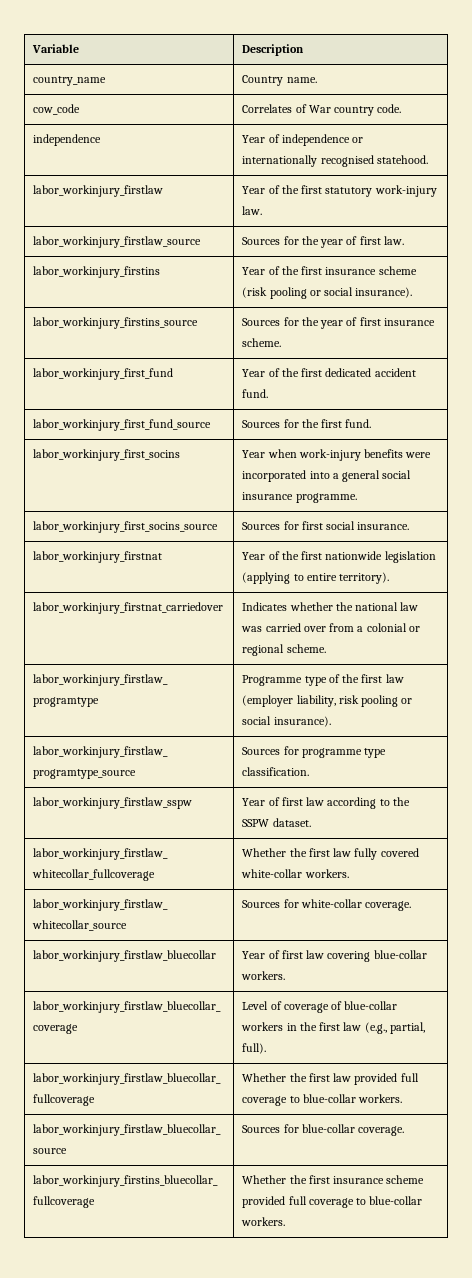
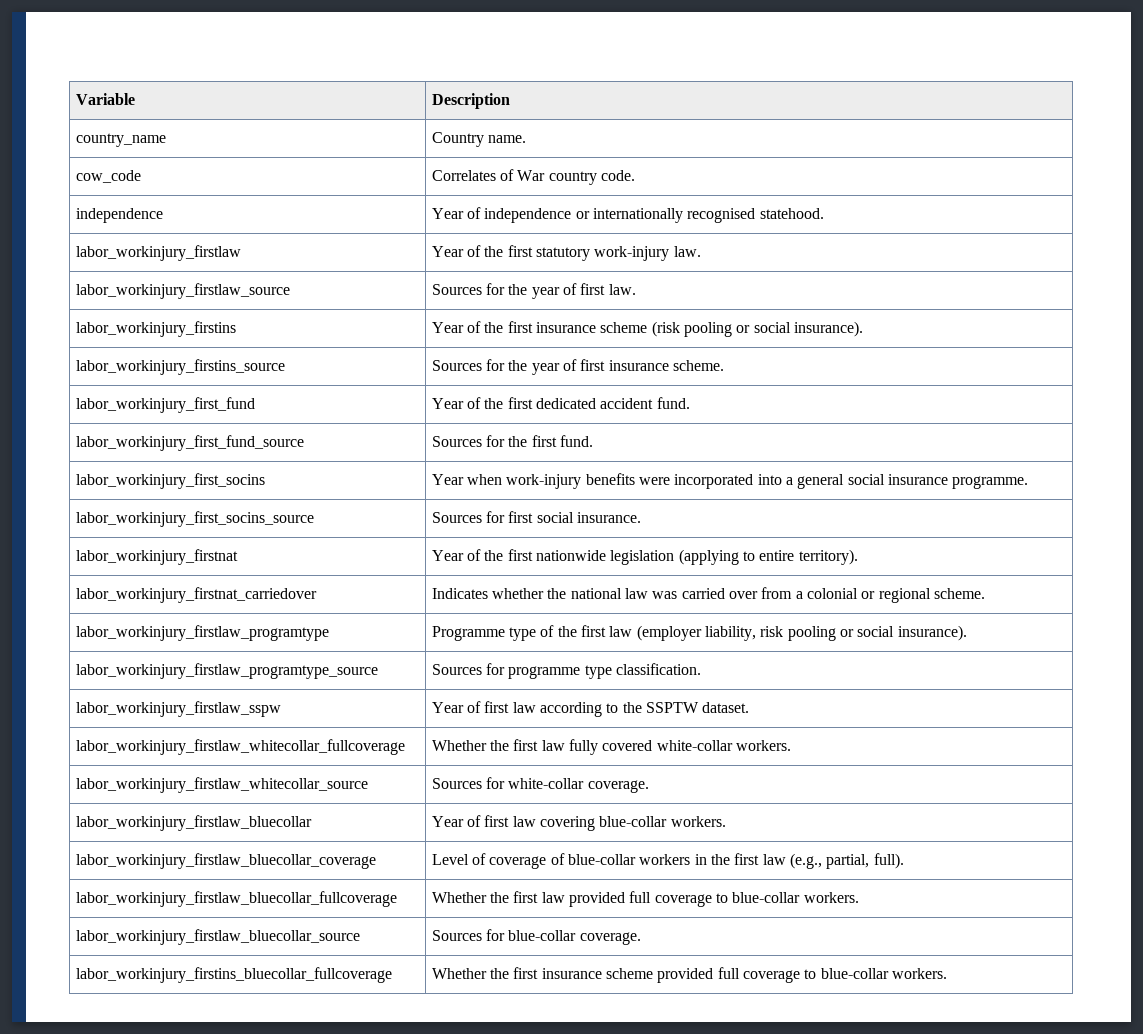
[242,819,270,827] SSPW -> [645,702,699,713] SSPTW

